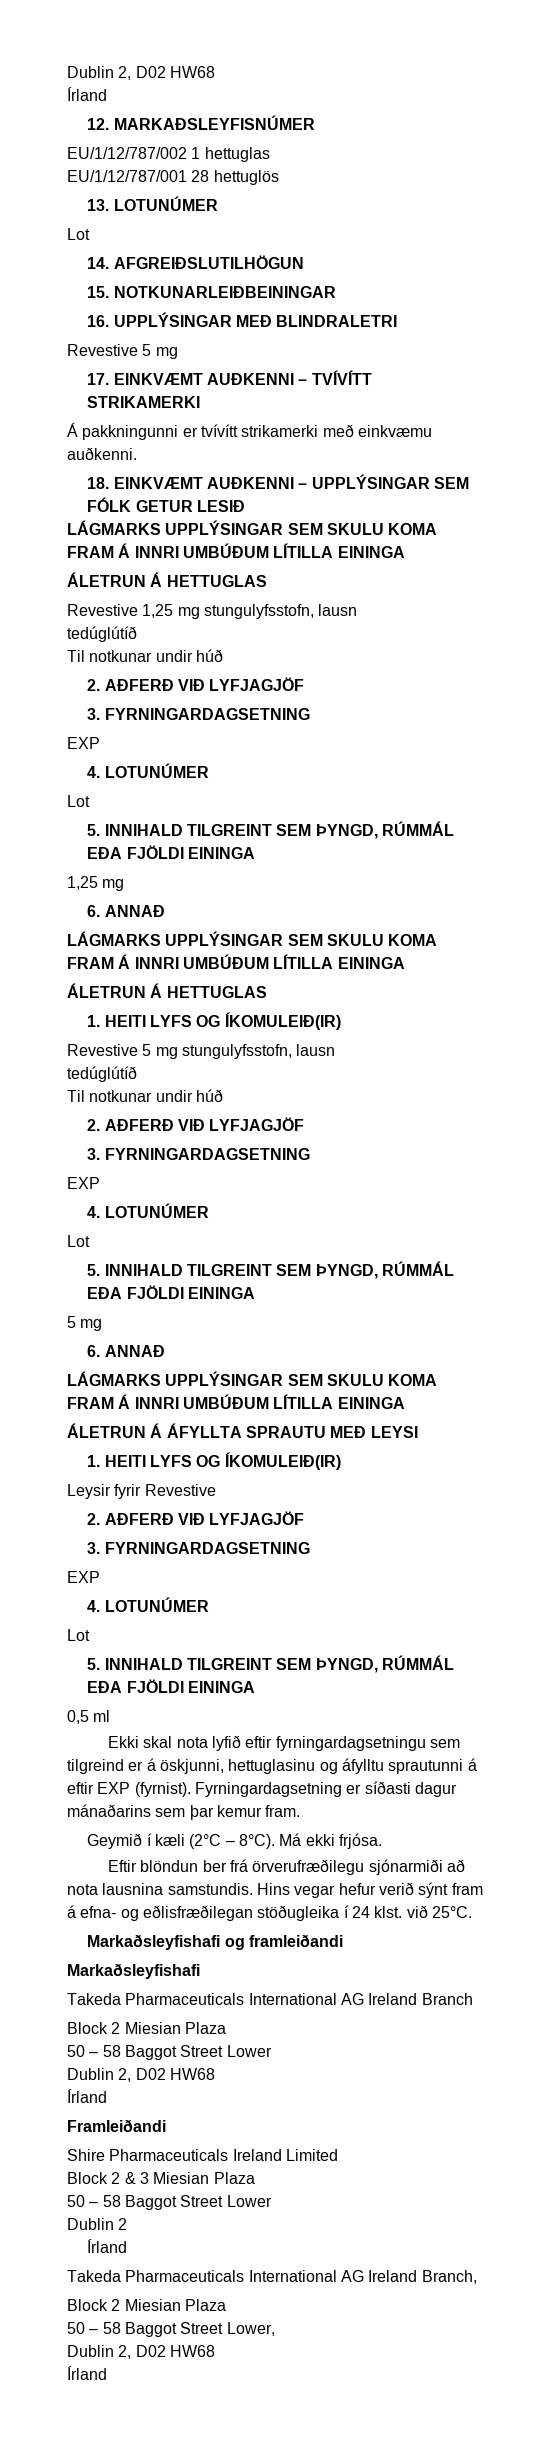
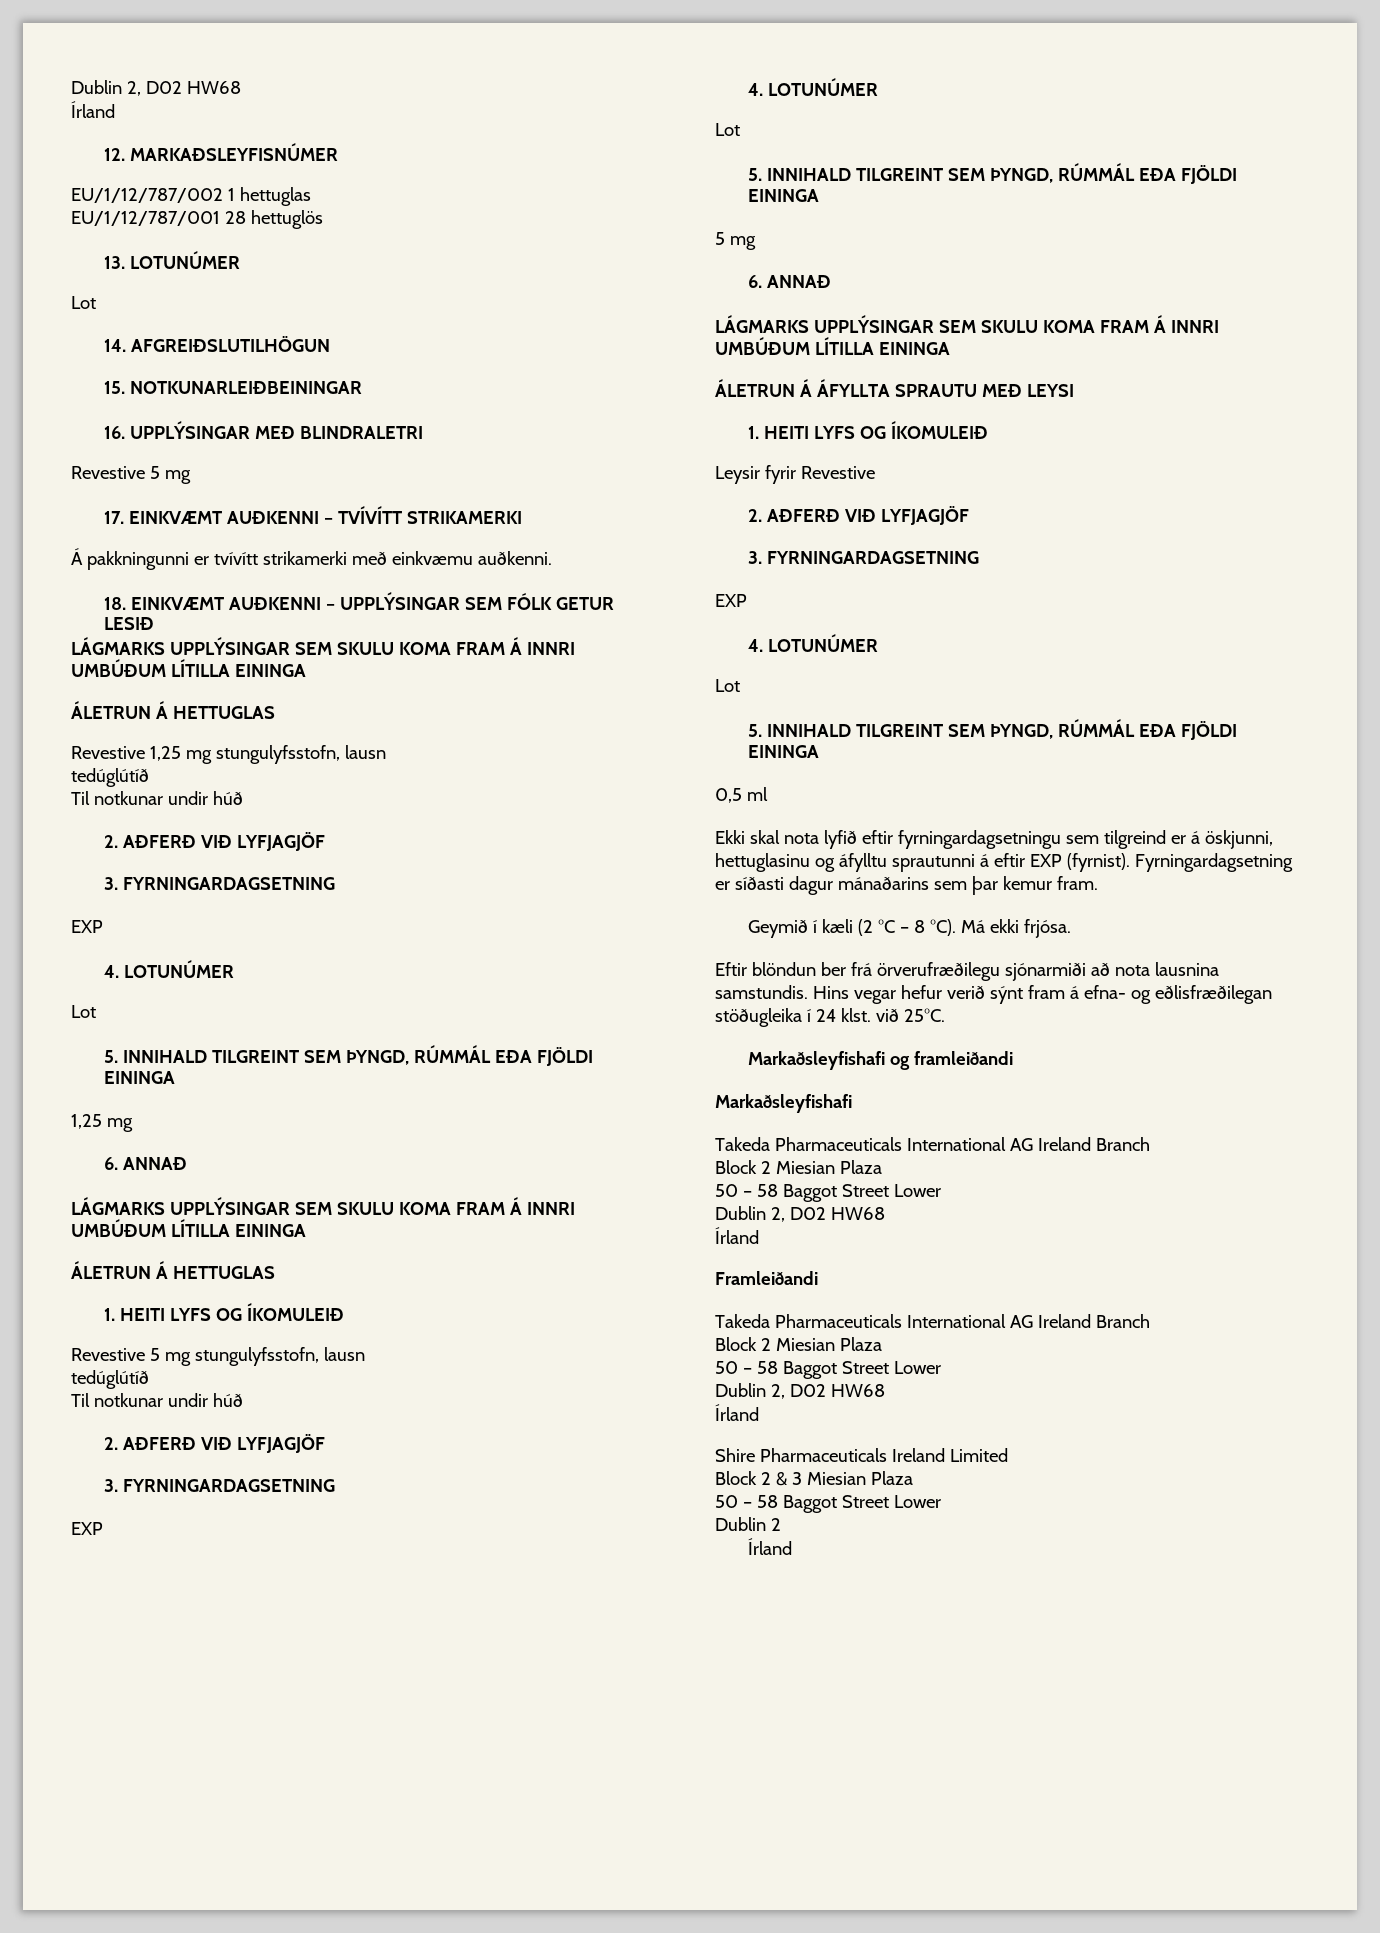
[224,1012,341,1030] ÍKOMULEIÐ(IR) -> [247,1303,345,1321] ÍKOMULEIÐ
[224,1452,341,1470] ÍKOMULEIÐ(IR) -> [891,421,989,439] ÍKOMULEIÐ
[189,1834,276,1849] (2°C – 8°C). -> [858,919,957,936] (2 °C – 8 °C).
(166, 2125) none -> [715,1314,1150,1328] [715,1337,882,1351] [715,1361,941,1379] [715,1383,885,1399] [715,1404,759,1421] // Takeda Pharmaceuticals International AG Ireland Branch // Block 2 Miesian Plaza // 50 – 58 Baggot Street Lower // Dublin 2, D02 HW68 // Írland
[67,2270,477,2284] [67,2299,226,2311] [67,2322,275,2337] [67,2345,215,2359] [67,2366,107,2380] // Takeda Pharmaceuticals International AG Ireland Branch, // Block 2 Miesian Plaza // 50 – 58 Baggot Street Lower, // Dublin 2, D02 HW68 // Írland -> (793, 1546) none

